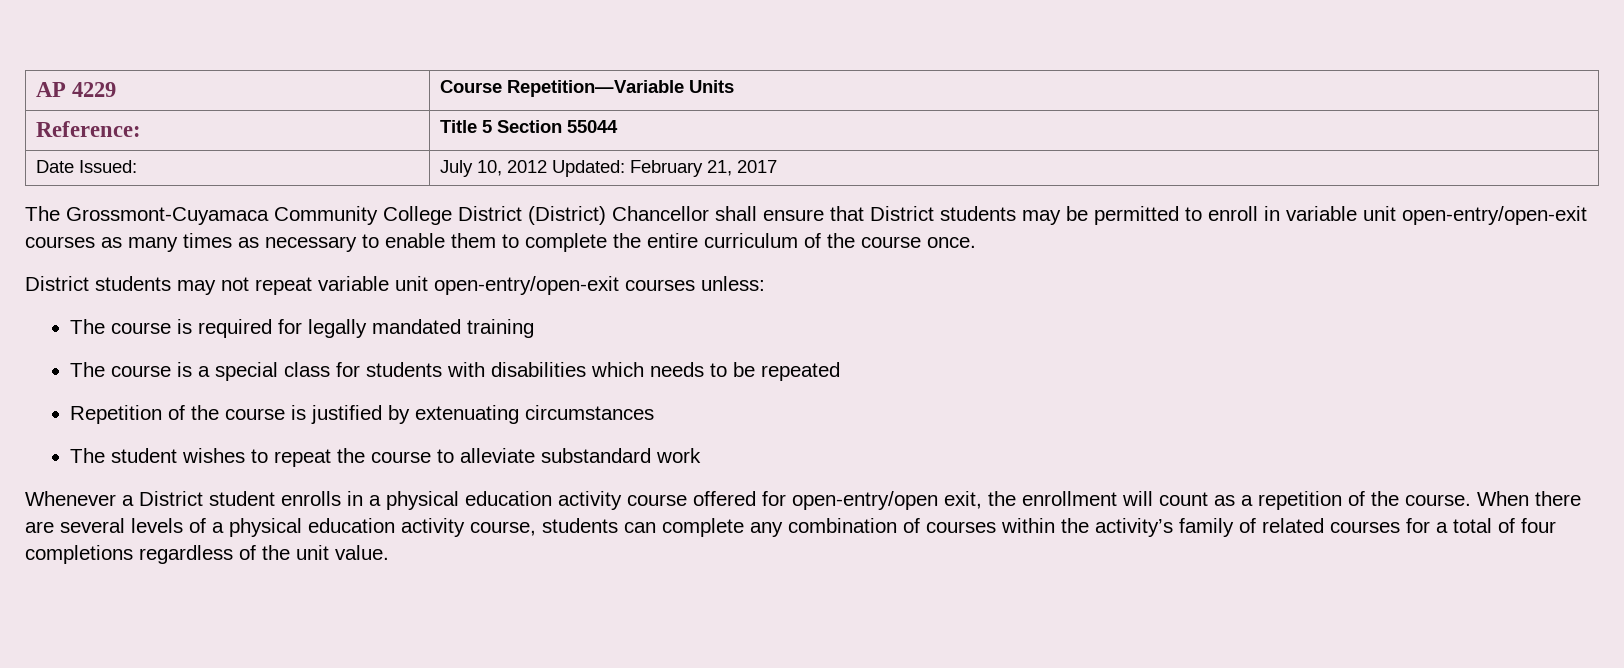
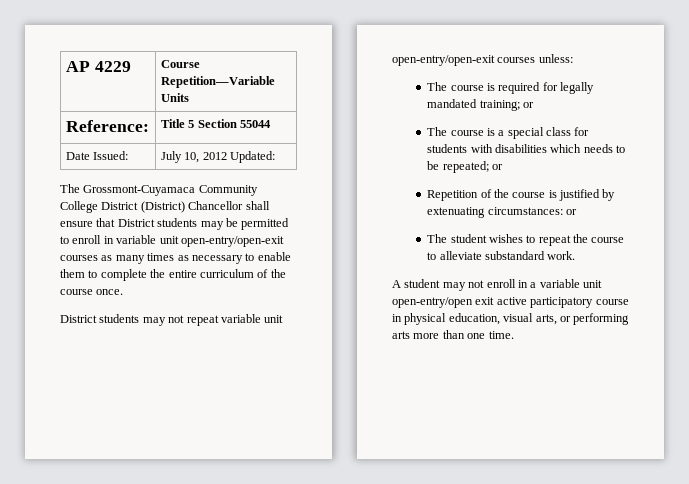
[629,160,777,177] February 21, 2017 -> (276, 157) none
[467,319,535,338] training -> [479,100,534,111] training; or
[761,362,841,381] repeated -> [442,161,503,173] repeated; or
[525,405,655,420] circumstances -> [487,207,577,215] circumstances: or
[656,448,702,463] [25,491,1581,510] [25,518,1556,537] [25,545,389,564] work // Whenever a District student enrolls in a physical education activity course offered for open-entry/open exit, the enrollment will count as a repetition of the course. When there are several levels of a physical education activity course, students can complete any combination of courses within the activity’s family of related courses for a total of four completions regardless of the unit value. -> [547,251,576,260] [392,279,602,291] [392,297,629,308] [392,313,630,325] [392,330,514,339] work. // A student may not enroll in a variable unit open-entry/open exit active participatory course in physical education, visual arts, or performing arts more than one time.

